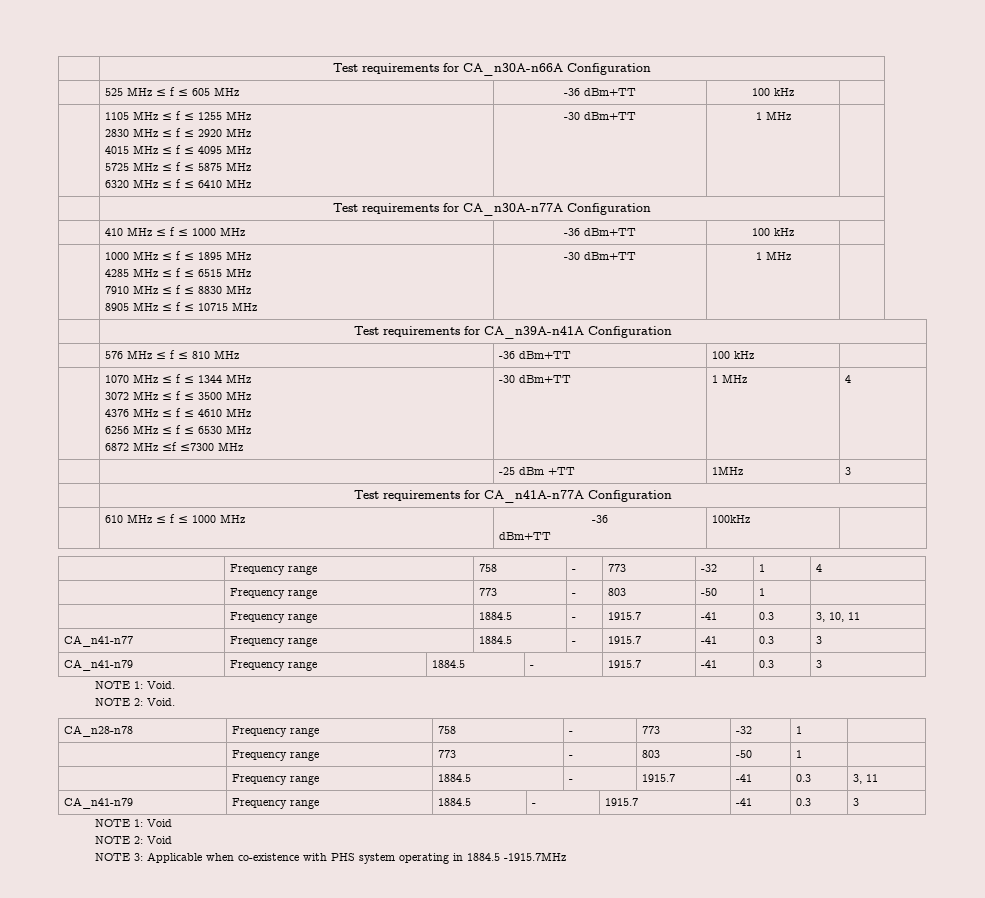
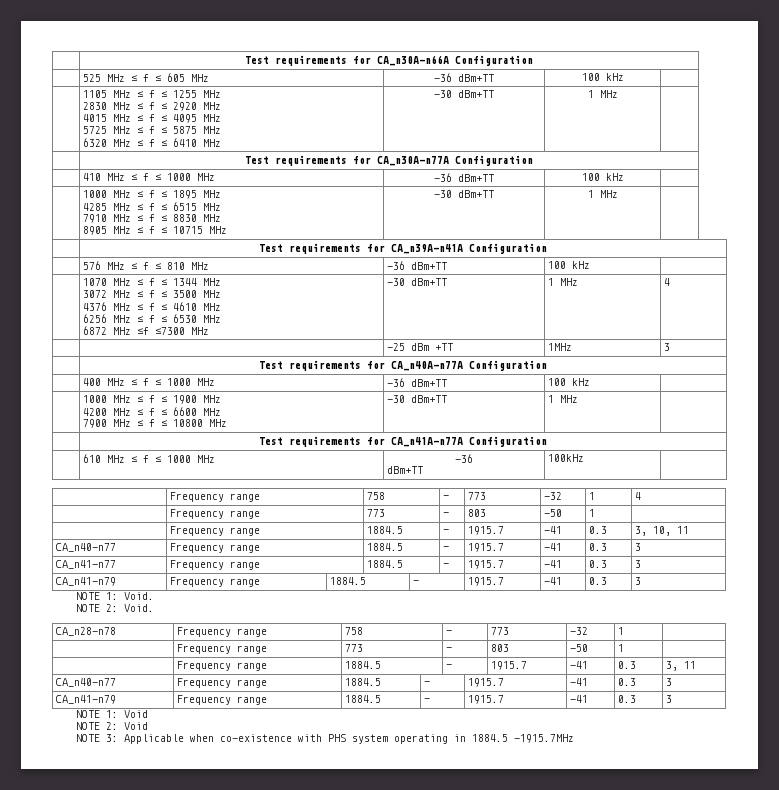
(851, 471) none -> [259,360,547,371] [83,378,216,386] [387,378,448,387] [548,378,591,386] [83,395,222,404] [83,407,222,416] [83,419,228,428] [387,395,448,403] [548,395,579,403] // | Test requirements for CA_n40A-n77A Configuration // | 400 MHz ≤ f ≤ 1000 MHz | -36 dBm+TT | 100 kHz | // | 1000 MHz ≤ f ≤ 1900 MHz // 4200 MHz ≤ f ≤ 6600 MHz // 7900 MHz ≤ f ≤ 10800 MHz | -30 dBm+TT | 1 MHz |
(860, 616) none -> [56,543,117,552] [170,543,261,553] [367,543,404,551] [443,546,450,550] [468,543,505,552] [544,543,563,551] [589,543,608,551] [635,543,642,551] // CA_n40-n77 | Frequency range | 1884.5 | - | 1915.7 | -41 | 0.3 | 3
(878, 778) none -> [56,678,117,687] [177,678,268,688] [345,678,382,686] [424,681,431,685] [468,678,505,687] [570,678,589,686] [618,678,637,686] [666,678,673,686] // CA_n40-n77 | Frequency range | 1884.5 | - | 1915.7 | -41 | 0.3 | 3

